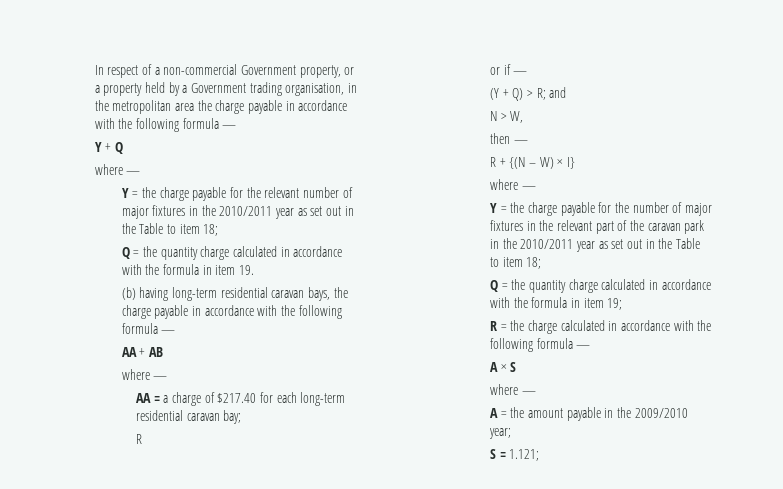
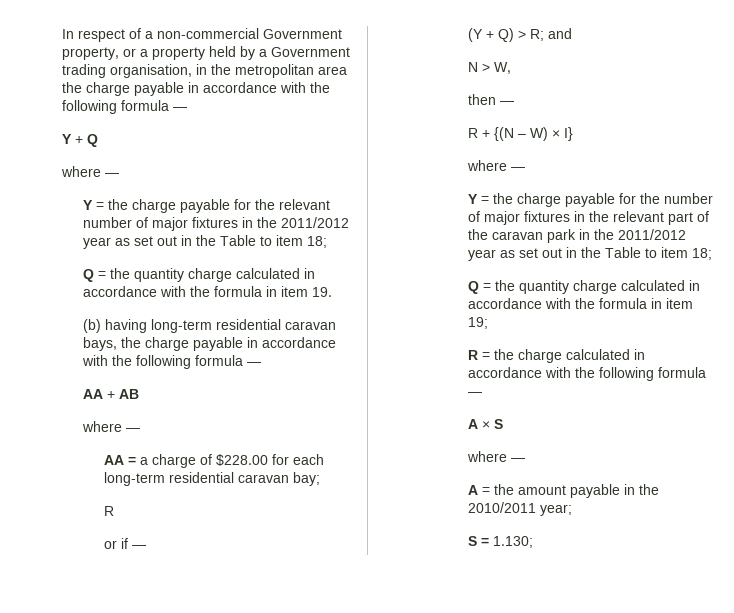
[219,206,273,216] 2010/2011 -> [280,217,349,228] 2011/2012
[217,393,257,403] $217.40 -> [215,454,268,466] $228.00
[520,239,574,249] 2010/2011 -> [617,229,686,240] 2011/2012
[634,408,688,418] 2009/2010 -> [467,502,536,513] 2010/2011
[509,449,540,461] 1.121; -> [492,536,533,548] 1.130;

